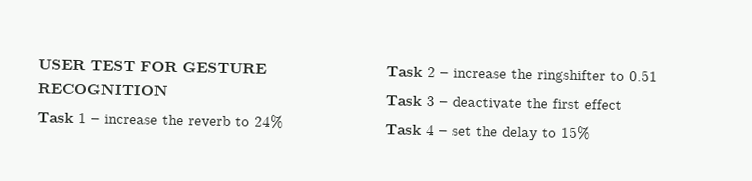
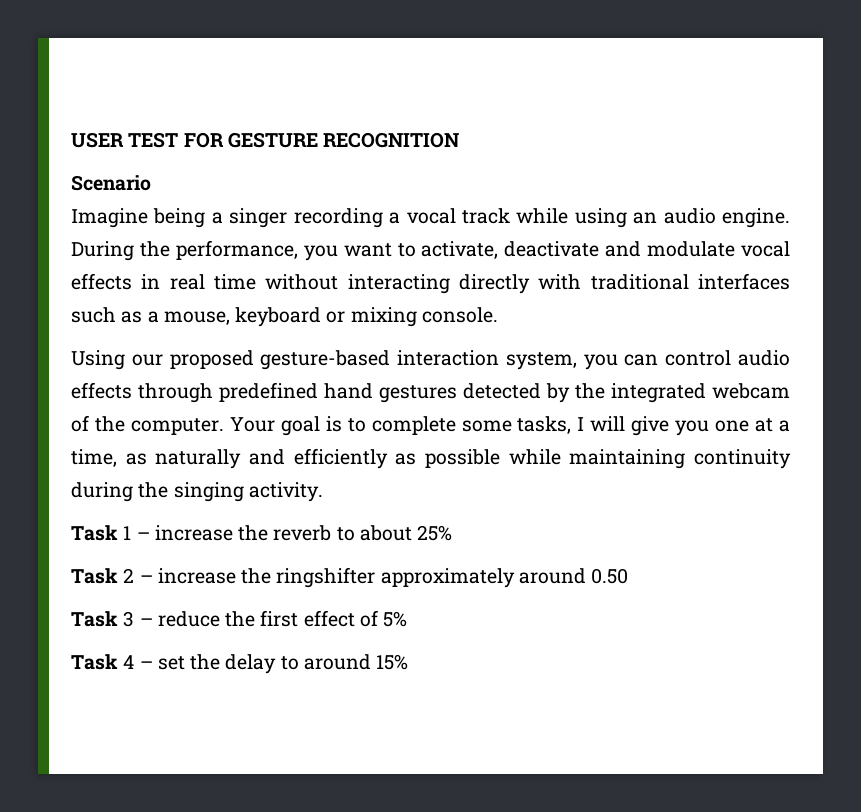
(169, 89) none -> [71,175,151,191] [71,208,790,228] [71,240,790,261] [71,273,790,294] [71,307,498,327] [71,350,791,370] [71,382,790,403] [71,415,790,436] [71,448,791,469] [71,482,323,502] // Scenario // Imagine being a singer recording a vocal track while using an audio engine. During the performance, you want to activate, deactivate and modulate vocal effects in real time without interacting directly with traditional interfaces such as a mouse, keyboard or mixing console. // Using our proposed gesture-based interaction system, you can control audio effects through predefined hand gestures detected by the integrated webcam of the computer. Your goal is to complete some tasks, I will give you one at a time, as naturally and efficiently as possible while maintaining continuity during the singing activity.
[254,114,284,130] 24% -> [359,525,453,541] about 25%
[610,70,658,82] to 0.51 -> [380,568,629,588] approximately around 0.50
[452,96,522,110] deactivate -> [157,611,220,627] reduce
(622, 104) none -> [359,610,408,627] of 5%
(557, 133) none -> [303,654,371,670] around

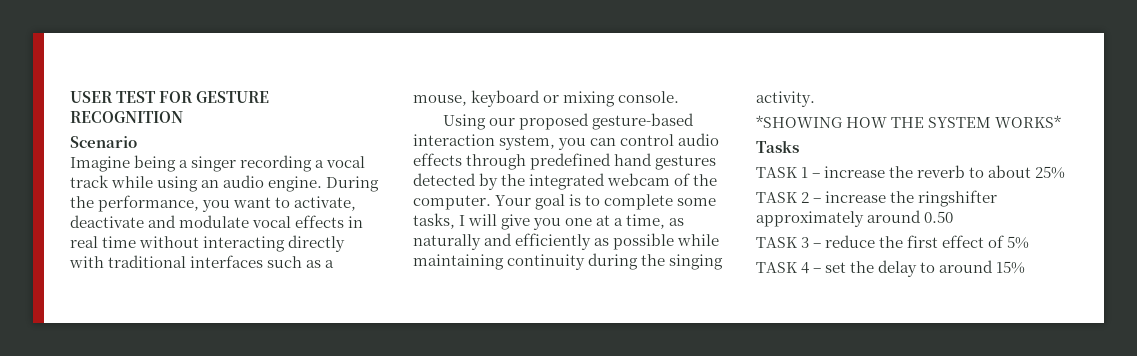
[71,525,118,541] Task -> [756,115,1062,128] [756,140,799,153] [756,167,797,178] *SHOWING HOW THE SYSTEM WORKS* // Tasks // TASK
[71,568,118,584] Task -> [756,192,797,203] TASK
[71,611,118,627] Task -> [756,237,797,248] TASK
[71,654,118,670] Task -> [756,262,797,273] TASK

